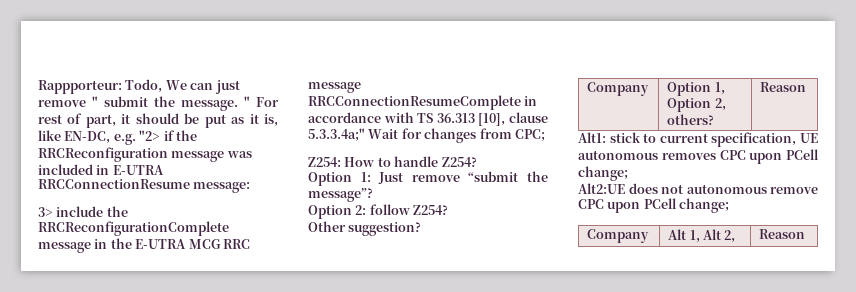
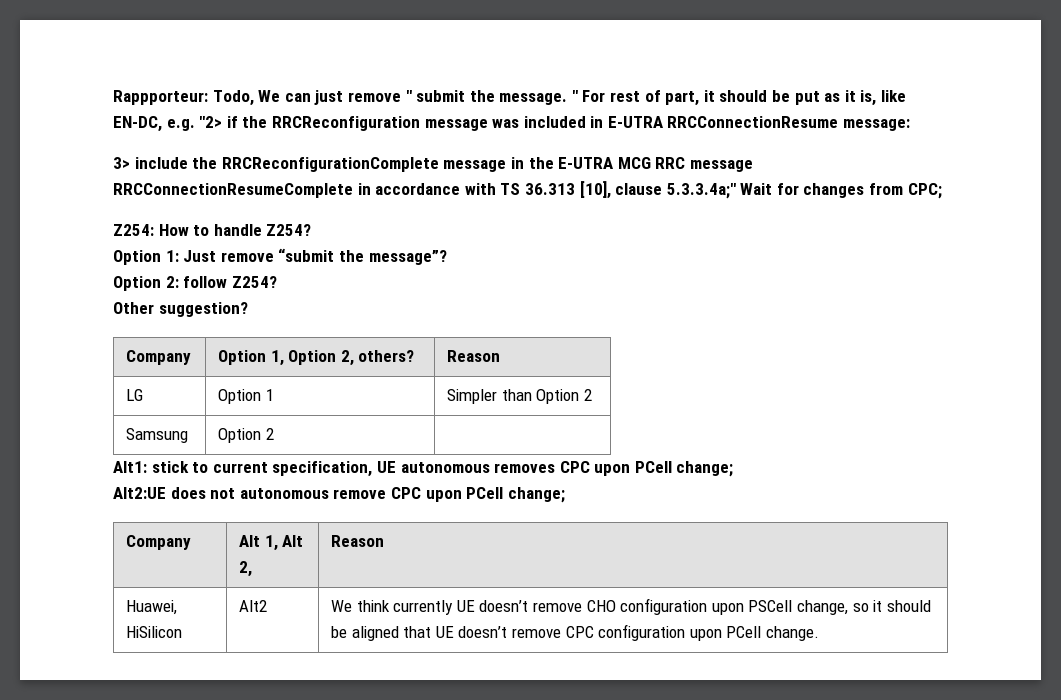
(807, 87) none -> [126,389,144,401] [218,389,274,404] [447,389,592,404] [126,428,189,443] [218,428,274,443] // LG | Option 1 | Simpler than Option 2 // Samsung | Option 2 |
(806, 234) none -> [126,600,178,615] [126,626,183,638] [239,600,268,612] [331,598,931,615] [331,624,819,641] // Huawei, HiSilicon | Alt2 | We think currently UE doesn’t remove CHO configuration upon PSCell change, so it should be aligned that UE doesn’t remove CPC configuration upon PCell change.

